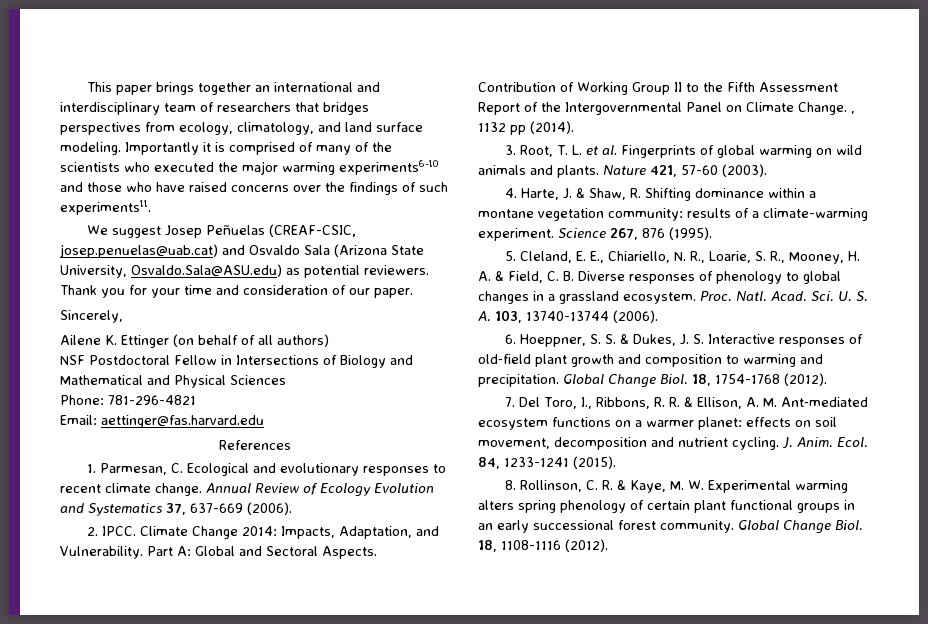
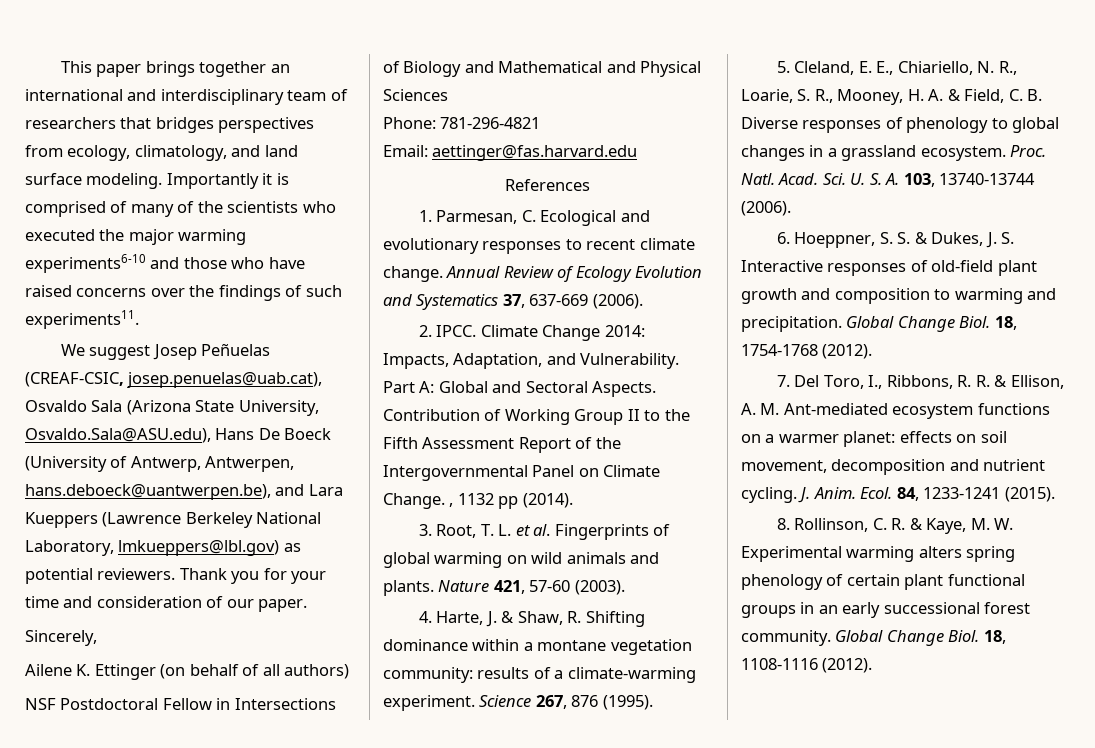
[60,244,245,258] josep.penuelas@uab.cat) and -> [127,372,323,388] josep.penuelas@uab.cat),
[131,264,282,277] Osvaldo.Sala@ASU.edu) -> [25,428,332,443] [25,456,295,472] [25,484,343,500] [25,512,322,528] [25,540,280,556] Osvaldo.Sala@ASU.edu), Hans De Boeck (University of Antwerp, Antwerpen, hans.deboeck@uantwerpen.be), and Lara Kueppers (Lawrence Berkeley National Laboratory, lmkueppers@lbl.gov)

